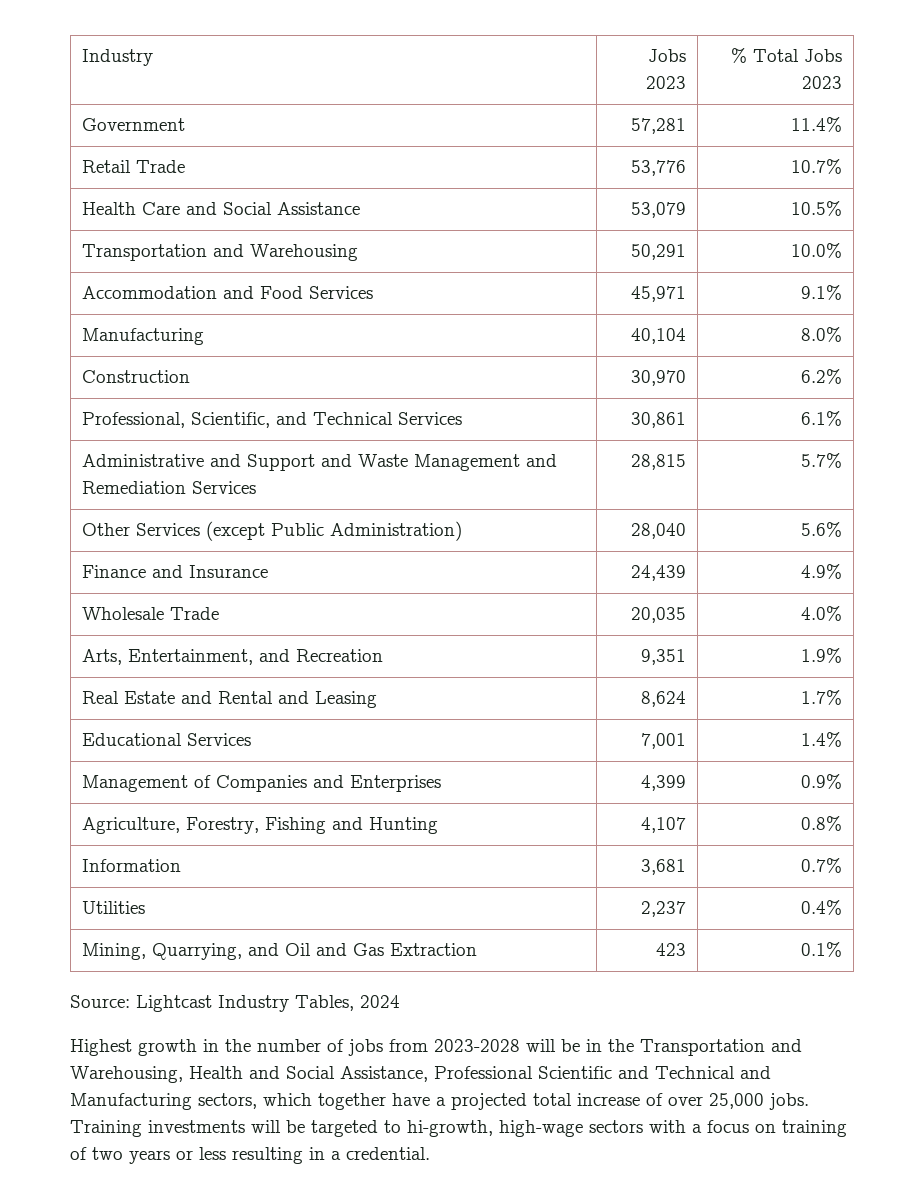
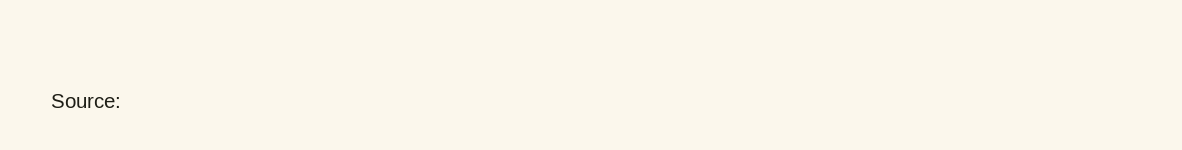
[81,49,153,66] [648,49,687,62] [646,76,687,89] [731,48,843,63] [802,76,843,89] [81,118,185,131] [631,118,687,134] [791,117,843,132] [81,160,185,173] [631,160,687,176] [791,159,843,174] [81,202,360,215] [631,202,687,218] [791,201,843,216] [81,244,358,261] [631,244,687,260] [791,243,843,258] [81,286,373,299] [631,286,687,302] [801,285,843,300] [81,328,204,345] [631,328,687,344] [801,327,843,342] [81,370,190,383] [631,370,687,386] [801,369,843,384] [81,412,462,428] [631,412,687,428] [801,411,843,426] [81,454,557,471] [81,481,256,494] [631,454,687,470] [801,453,843,468] [81,521,462,541] [631,523,687,539] [801,522,843,537] [81,565,268,578] [631,565,687,581] [801,564,843,579] [81,607,219,620] [631,607,687,623] [801,606,843,621] [81,649,383,665] [641,649,687,665] [801,648,843,663] [81,691,377,708] [641,691,687,707] [801,690,843,705] [81,733,251,746] [641,733,687,749] [801,732,843,747] [81,775,441,792] [641,775,687,791] [801,774,843,789] [81,817,438,834] [641,817,687,833] [801,816,843,831] [81,859,181,872] [641,859,687,875] [801,858,843,873] [81,901,145,914] [641,901,687,917] [801,900,843,915] [81,943,477,960] [656,943,687,956] [801,942,843,957] [70,995,400,1012] [70,1039,802,1056] [70,1066,771,1083] [70,1093,809,1110] [70,1120,847,1137] [70,1147,430,1164] Industry | Jobs 2023 | % Total Jobs 2023 // Government | 57,281 | 11.4% // Retail Trade | 53,776 | 10.7% // Health Care and Social Assistance | 53,079 | 10.5% // Transportation and Warehousing | 50,291 | 10.0% // Accommodation and Food Services | 45,971 | 9.1% // Manufacturing | 40,104 | 8.0% // Construction | 30,970 | 6.2% // Professional, Scientific, and Technical Services | 30,861 | 6.1% // Administrative and Support and Waste Management and Remediation Services | 28,815 | 5.7% // Other Services (except Public Administration) | 28,040 | 5.6% // Finance and Insurance | 24,439 | 4.9% // Wholesale Trade | 20,035 | 4.0% // Arts, Entertainment, and Recreation | 9,351 | 1.9% // Real Estate and Rental and Leasing | 8,624 | 1.7% // Educational Services | 7,001 | 1.4% // Management of Companies and Enterprises | 4,399 | 0.9% // Agriculture, Forestry, Fishing and Hunting | 4,107 | 0.8% // Information | 3,681 | 0.7% // Utilities | 2,237 | 0.4% // Mining, Quarrying, and Oil and Gas Extraction | 423 | 0.1% // Source: Lightcast Industry Tables, 2024 // Highest growth in the number of jobs from 2023-2028 will be in the Transportation and Warehousing, Health and Social Assistance, Professional Scientific and Technical and Manufacturing sectors, which together have a projected total increase of over 25,000 jobs. Training investments will be targeted to hi-growth, high-wage sectors with a focus on training of two years or less resulting in a credential. -> [51,94,121,108] Source:

